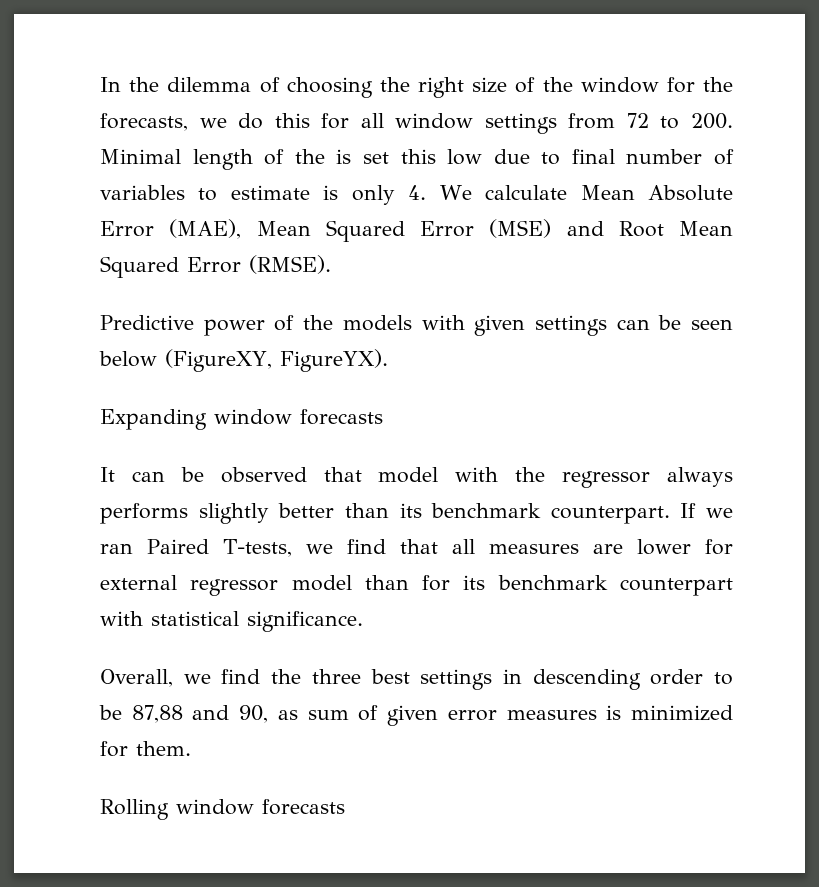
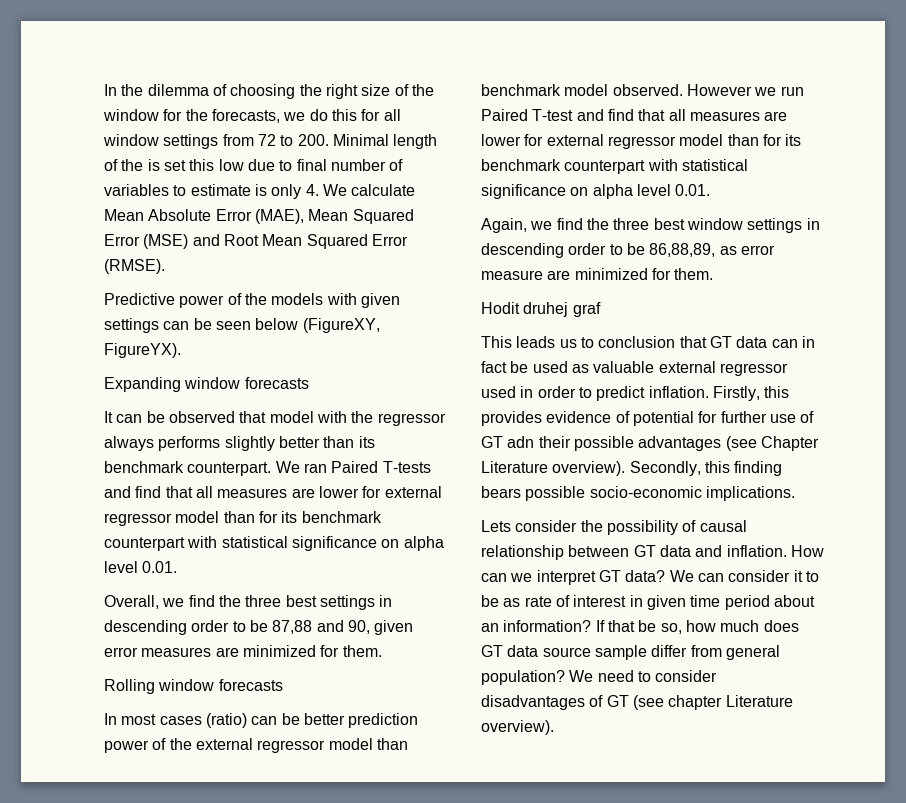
[680,503,733,518] [100,539,333,557] If we ran Paired T-tests, we -> [275,461,431,473] [104,486,131,498] We ran Paired T-tests and
[247,611,363,632] significance. -> [291,536,444,551] [104,561,178,573] significance on alpha level 0.01.
[277,705,379,721] as sum of -> (370, 627) none
[606,705,622,720] is -> [215,647,239,657] are
(345, 807) none -> [104,713,419,728] [104,738,408,753] [481,84,804,96] [481,109,788,121] [481,134,802,149] [481,159,748,174] [481,184,711,199] [481,218,820,233] [481,243,775,258] [481,268,714,280] [481,302,601,317] [481,336,815,348] [481,361,788,376] [481,386,790,401] [481,411,815,426] [481,436,819,451] [481,461,783,476] [481,486,795,501] [481,520,747,535] [481,545,824,560] [481,570,819,585] [481,595,815,610] [481,620,799,634] [481,645,780,660] [481,670,718,685] [481,695,793,710] [481,720,554,735] // In most cases (ratio) can be better prediction power of the external regressor model than benchmark model observed. However we run Paired T-test and find that all measures are lower for external regressor model than for its benchmark counterpart with statistical significance on alpha level 0.01. // Again, we find the three best window settings in descending order to be 86,88,89, as error measure are minimized for them. // Hodit druhej graf // This leads us to conclusion that GT data can in fact be used as valuable external regressor used in order to predict inflation. Firstly, this provides evidence of potential for further use of GT adn their possible advantages (see Chapter Literature overview). Secondly, this finding bears possible socio-economic implications. // Lets consider the possibility of causal relationship between GT data and inflation. How can we interpret GT data? We can consider it to be as rate of interest in given time period about an information? If that be so, how much does GT data source sample differ from general population? We need to consider disadvantages of GT (see chapter Literature overview).

